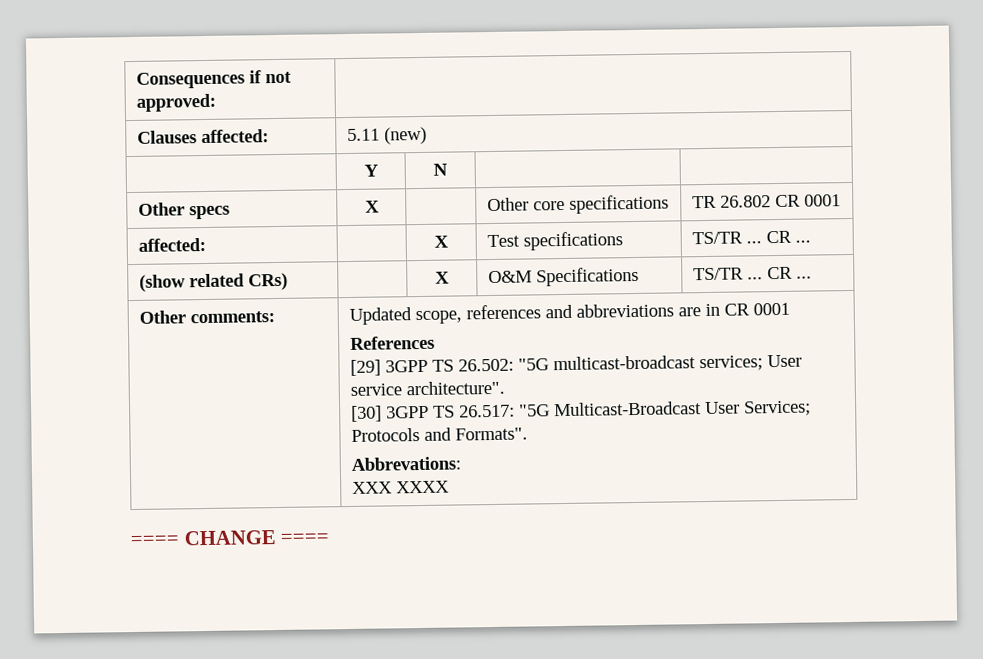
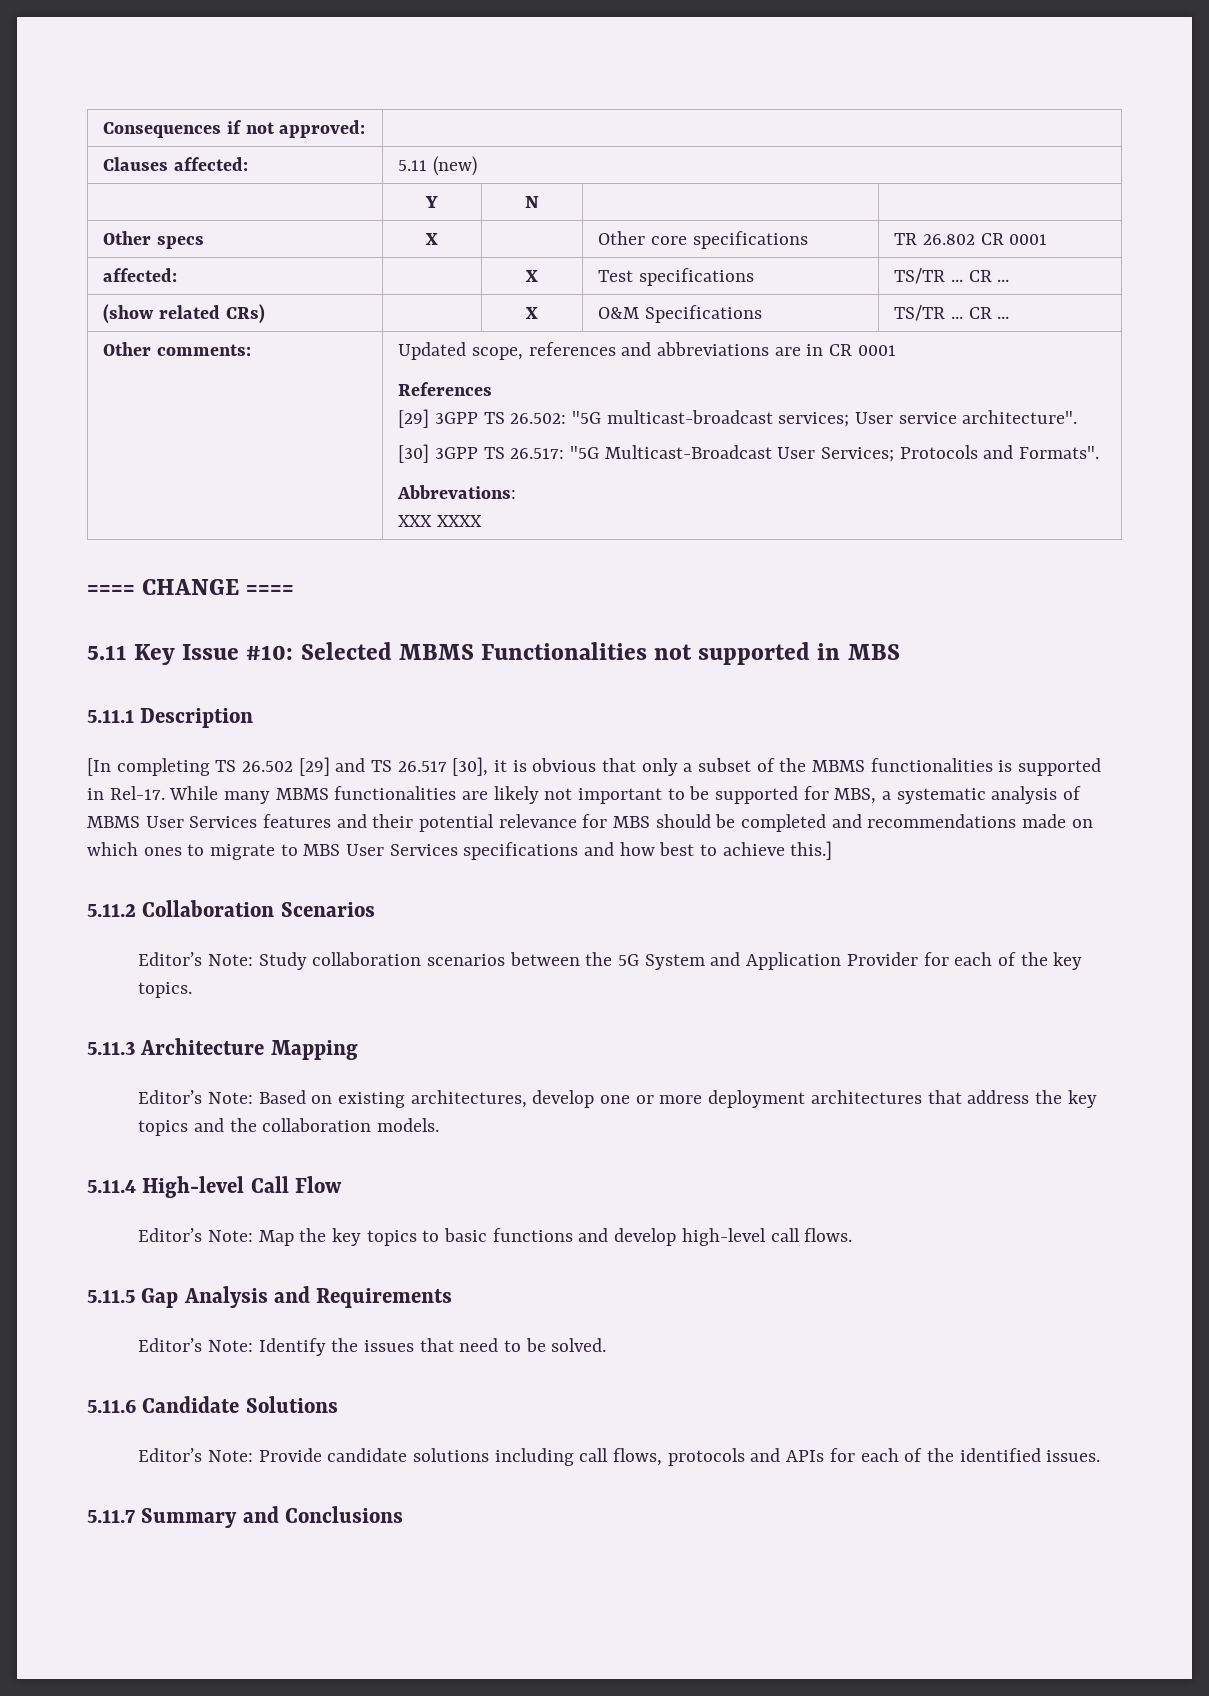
(330, 538) none -> [87,642,900,665] [87,708,254,728] [87,757,1102,776] [87,786,1082,804] [87,814,1093,832] [87,841,833,860] [87,900,375,917] [138,952,1083,970] [138,982,193,998] [87,1038,358,1060] [138,1090,1097,1108] [138,1118,440,1136] [87,1176,343,1198] [138,1228,853,1246] [87,1286,453,1308] [138,1338,607,1356] [87,1396,338,1413] [138,1448,1101,1466] [87,1506,404,1528] // 5.11 Key Issue #10: Selected MBMS Functionalities not supported in MBS // 5.11.1 Description // [In completing TS 26.502 [29] and TS 26.517 [30], it is obvious that only a subset of the MBMS functionalities is supported in Rel-17. While many MBMS functionalities are likely not important to be supported for MBS, a systematic analysis of MBMS User Services features and their potential relevance for MBS should be completed and recommendations made on which ones to migrate to MBS User Services specifications and how best to achieve this.] // 5.11.2 Collaboration Scenarios // Editor’s Note: Study collaboration scenarios between the 5G System and Application Provider for each of the key topics. // 5.11.3 Architecture Mapping // Editor’s Note: Based on existing architectures, develop one or more deployment architectures that address the key topics and the collaboration models. // 5.11.4 High-level Call Flow // Editor’s Note: Map the key topics to basic functions and develop high-level call flows. // 5.11.5 Gap Analysis and Requirements // Editor’s Note: Identify the issues that need to be solved. // 5.11.6 Candidate Solutions // Editor’s Note: Provide candidate solutions including call flows, protocols and APIs for each of the identified issues. // 5.11.7 Summary and Conclusions

